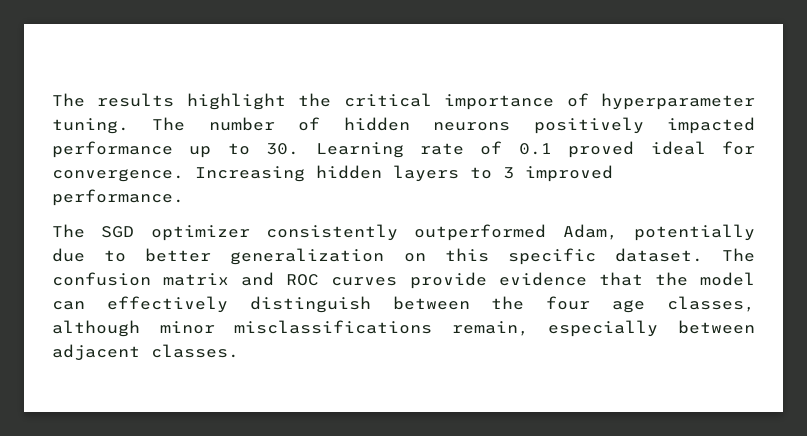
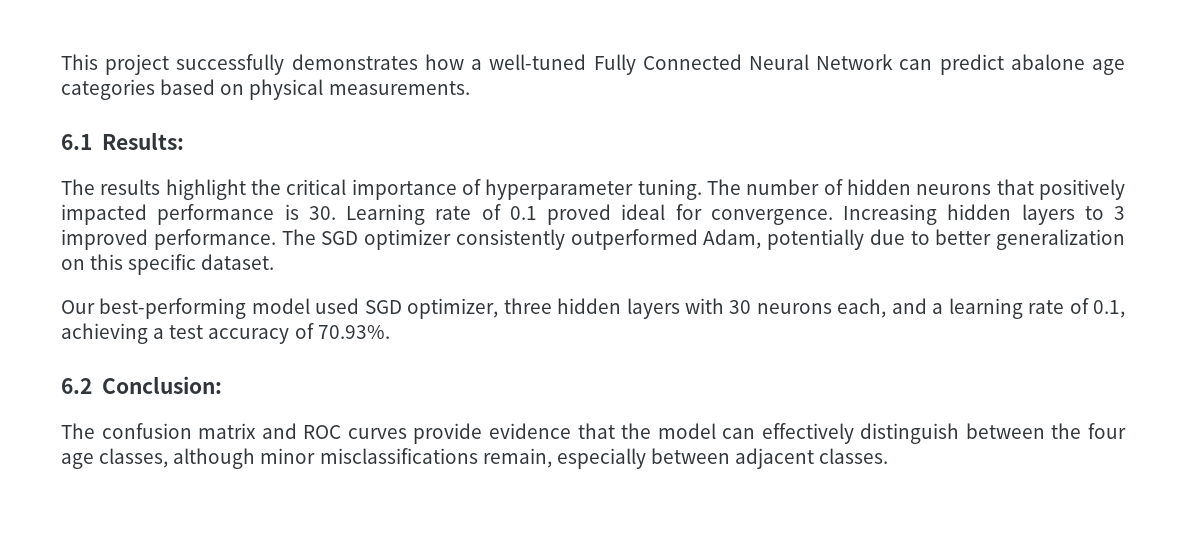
(52, 100) none -> [61,54,1125,75] [61,79,470,100] [61,132,184,150] This project successfully demonstrates how a well-tuned Fully Connected Neural Network can predict abalone age categories based on physical measurements. // 6.1 Results: //
(511, 126) none -> [996,179,1034,195] that
[189,143,250,158] up to -> [284,204,299,220] is
(184, 197) // -> (276, 239) none
(703, 255) none -> [61,298,1125,319] [61,323,390,344] [61,376,222,394] // Our best-performing model used SGD optimizer, three hidden layers with 30 neurons each, and a learning rate of 0.1, achieving a test accuracy of 70.93%. // 6.2 Conclusion: //

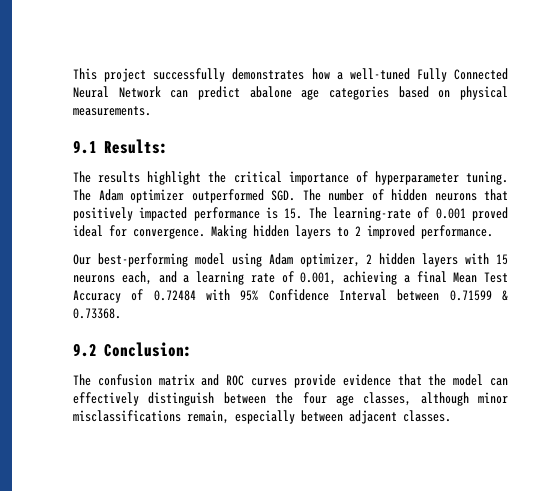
[61,134,92,150] 6.1 -> [73,140,97,154] 9.1
(741, 187) none -> [98,189,321,203] Adam optimizer outperformed SGD. The
[308,204,537,225] 30. Learning rate of 0.1 -> [284,207,466,221] 15. The learning-rate of 0.001
[843,204,937,225] Increasing -> [211,225,247,239] Making
[1114,206,1125,220] 3 -> [355,226,361,236] 2
[281,229,1125,250] [61,254,275,275] The SGD optimizer consistently outperformed Adam, potentially due to better generalization on this specific dataset. -> (493, 232) none
[315,298,552,319] used SGD optimizer, three -> [231,253,373,267] using Adam optimizer, 2
[729,300,752,314] 30 -> [495,254,508,265] 15
[1093,300,1125,318] 0.1, -> [300,272,337,285] 0.001,
[169,323,390,344] [61,378,92,394] test accuracy of 70.93%. // 6.2 -> [416,271,508,283] [73,289,508,303] [73,308,121,319] [73,343,97,357] final Mean Test Accuracy of 0.72484 with 95% Confidence Interval between 0.71599 & 0.73368. // 9.2

